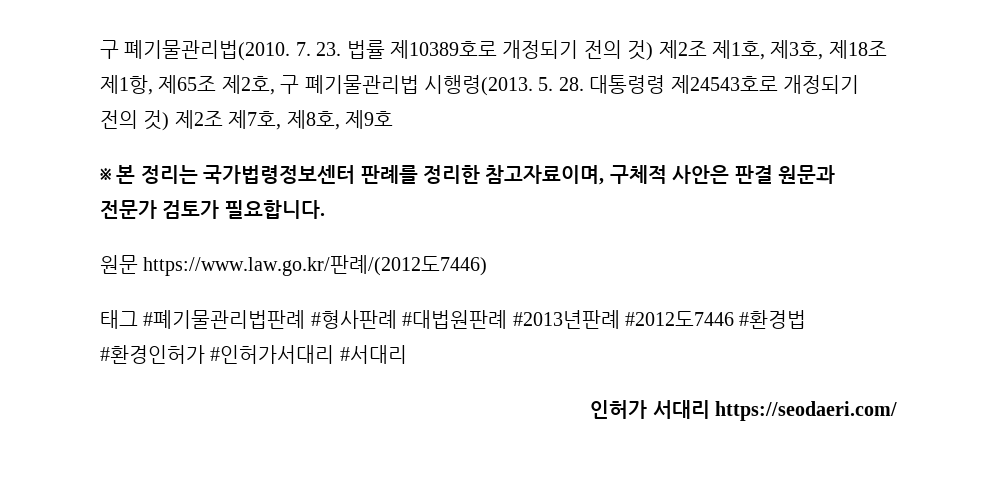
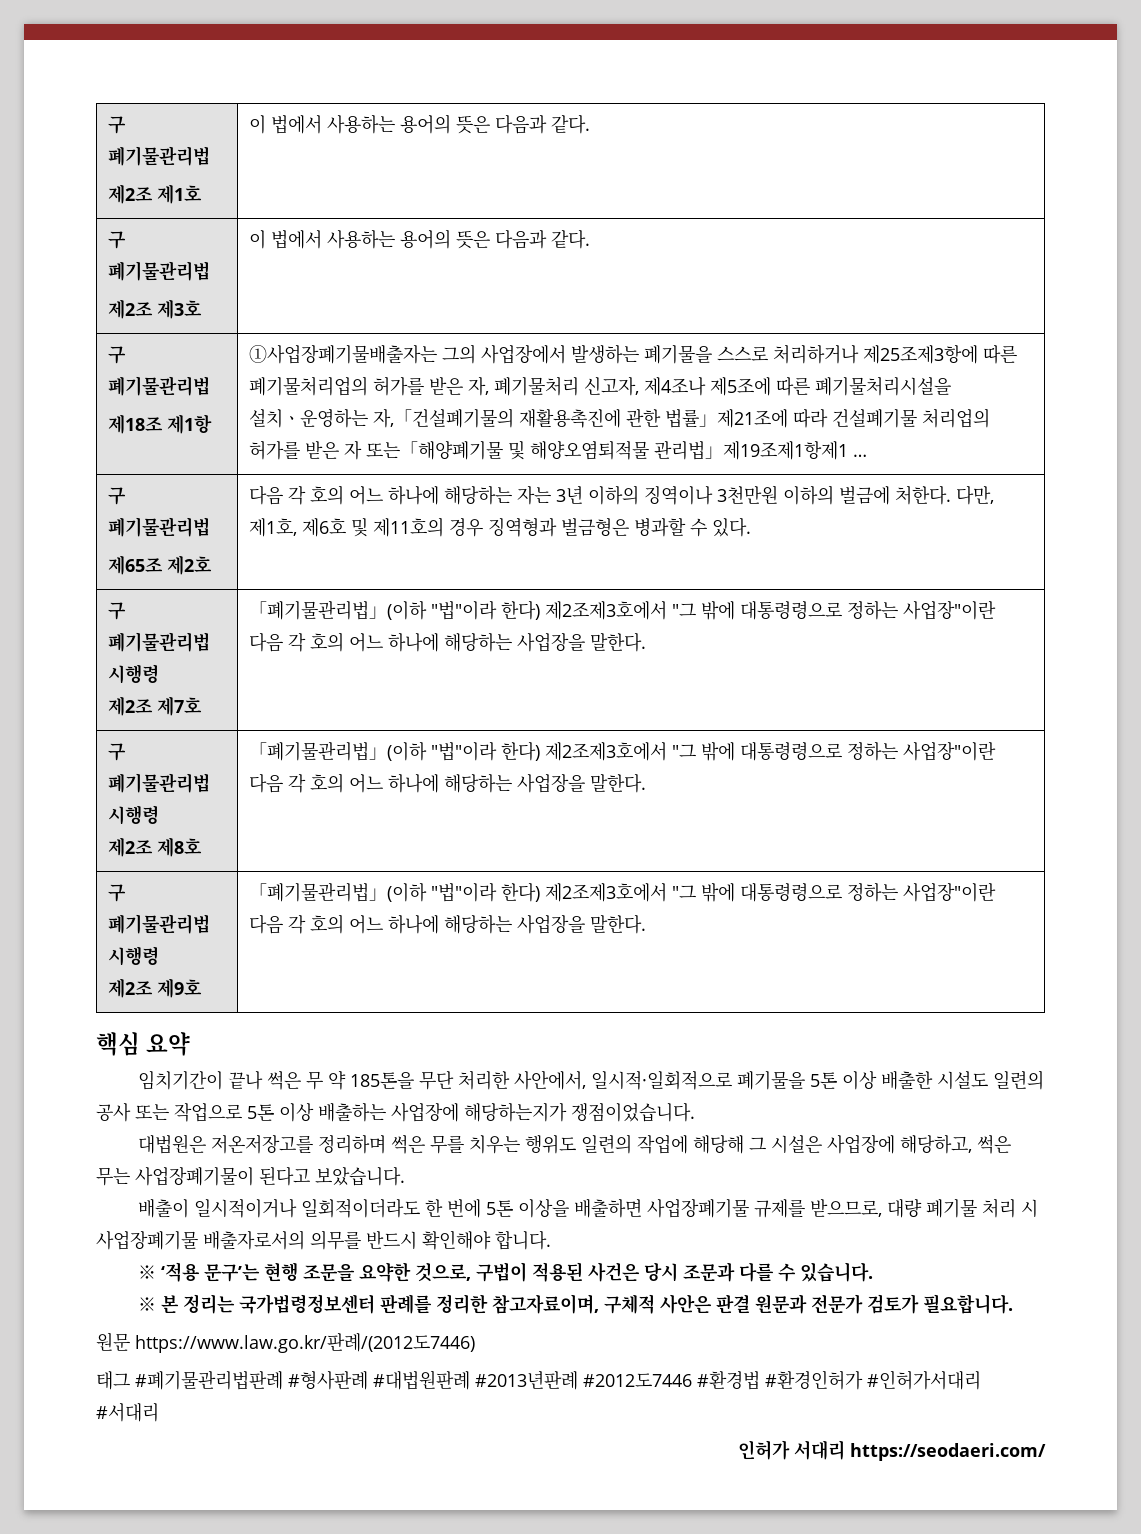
[100,40,887,61] [100,75,859,96] [100,110,393,131] 구 폐기물관리법(2010. 7. 23. 법률 제10389호로 개정되기 전의 것) 제2조 제1호, 제3호, 제18조 제1항, 제65조 제2호, 구 폐기물관리법 시행령(2013. 5. 28. 대통령령 제24543호로 개정되기 전의 것) 제2조 제7호, 제8호, 제9호 -> [107,116,126,134] [107,146,210,166] [107,184,202,204] [248,114,590,134] [107,231,126,249] [107,261,210,281] [107,299,202,319] [248,229,590,249] [107,346,126,364] [107,376,210,396] [107,414,212,434] [248,344,1017,364] [248,376,951,396] [248,408,990,428] [248,440,867,460] [107,487,126,505] [107,517,210,537] [107,555,212,575] [248,485,994,505] [248,517,751,537] [107,602,126,620] [107,632,210,652] [107,664,159,683] [107,696,202,716] [248,600,996,620] [248,632,646,652] [107,743,126,761] [107,773,210,793] [107,805,159,824] [107,837,202,857] [248,741,996,761] [248,773,646,793] [107,884,126,902] [107,914,210,934] [107,946,159,965] [107,978,202,998] [248,882,996,902] [248,914,646,934] [96,1032,191,1056] [137,1070,1044,1090] [96,1102,695,1122] [137,1134,1011,1154] [96,1166,405,1186] [137,1198,1038,1218] [96,1230,551,1250] [137,1262,873,1282] 구 폐기물관리법 // 제2조 제1호 | 이 법에서 사용하는 용어의 뜻은 다음과 같다. // 구 폐기물관리법 // 제2조 제3호 | 이 법에서 사용하는 용어의 뜻은 다음과 같다. // 구 폐기물관리법 // 제18조 제1항 | ①사업장폐기물배출자는 그의 사업장에서 발생하는 폐기물을 스스로 처리하거나 제25조제3항에 따른 폐기물처리업의 허가를 받은 자, 폐기물처리 신고자, 제4조나 제5조에 따른 폐기물처리시설을 설치ㆍ운영하는 자,「건설폐기물의 재활용촉진에 관한 법률」제21조에 따라 건설폐기물 처리업의 허가를 받은 자 또는「해양폐기물 및 해양오염퇴적물 관리법」제19조제1항제1 … // 구 폐기물관리법 // 제65조 제2호 | 다음 각 호의 어느 하나에 해당하는 자는 3년 이하의 징역이나 3천만원 이하의 벌금에 처한다. 다만, 제1호, 제6호 및 제11호의 경우 징역형과 벌금형은 병과할 수 있다. // 구 폐기물관리법 시행령 // 제2조 제7호 | 「폐기물관리법」(이하 "법"이라 한다) 제2조제3호에서 "그 밖에 대통령령으로 정하는 사업장"이란 다음 각 호의 어느 하나에 해당하는 사업장을 말한다. // 구 폐기물관리법 시행령 // 제2조 제8호 | 「폐기물관리법」(이하 "법"이라 한다) 제2조제3호에서 "그 밖에 대통령령으로 정하는 사업장"이란 다음 각 호의 어느 하나에 해당하는 사업장을 말한다. // 구 폐기물관리법 시행령 // 제2조 제9호 | 「폐기물관리법」(이하 "법"이라 한다) 제2조제3호에서 "그 밖에 대통령령으로 정하는 사업장"이란 다음 각 호의 어느 하나에 해당하는 사업장을 말한다. // 핵심 요약 // 임치기간이 끝나 썩은 무 약 185톤을 무단 처리한 사안에서, 일시적·일회적으로 폐기물을 5톤 이상 배출한 시설도 일련의 공사 또는 작업으로 5톤 이상 배출하는 사업장에 해당하는지가 쟁점이었습니다. // 대법원은 저온저장고를 정리하며 썩은 무를 치우는 행위도 일련의 작업에 해당해 그 시설은 사업장에 해당하고, 썩은 무는 사업장폐기물이 된다고 보았습니다. // 배출이 일시적이거나 일회적이더라도 한 번에 5톤 이상을 배출하면 사업장폐기물 규제를 받으므로, 대량 폐기물 처리 시 사업장폐기물 배출자로서의 의무를 반드시 확인해야 합니다. // ※ ‘적용 문구’는 현행 조문을 요약한 것으로, 구법이 적용된 사건은 당시 조문과 다를 수 있습니다.

